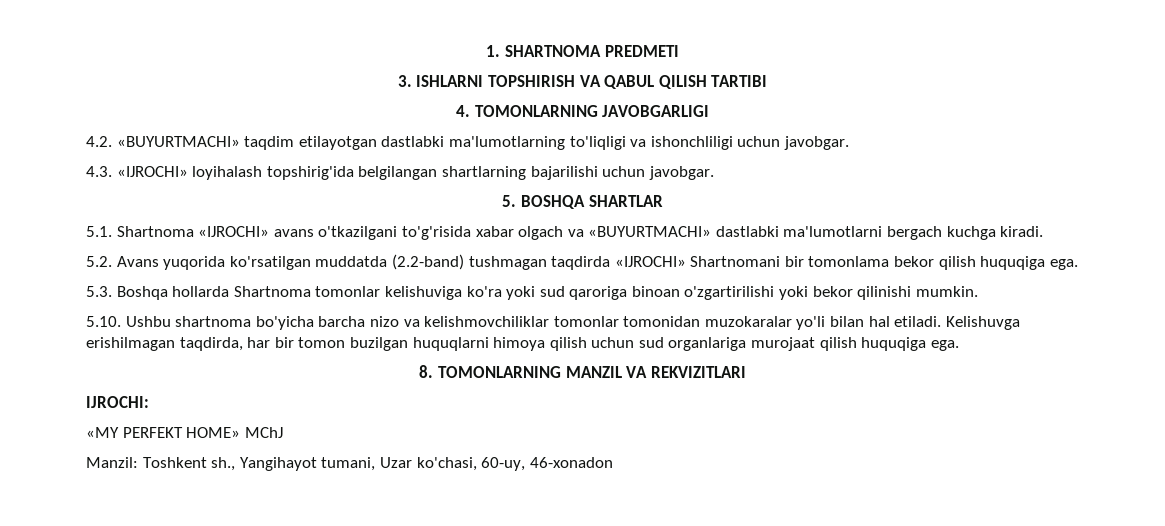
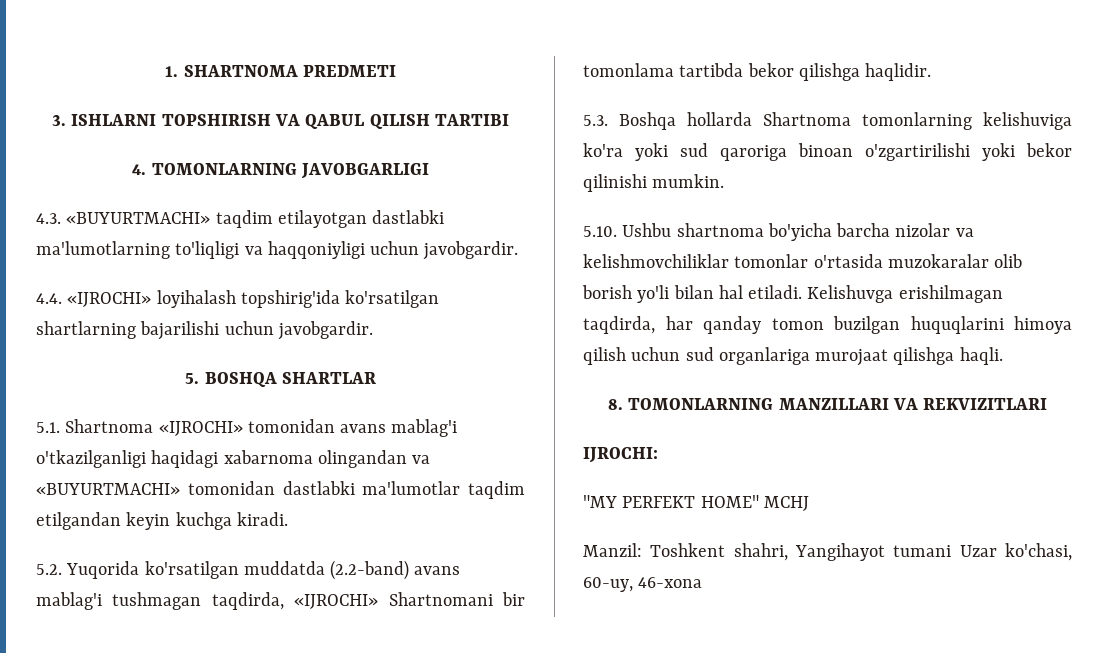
[86,136,112,147] 4.2. -> [36,213,61,224] 4.3.
[650,136,849,150] [86,166,112,177] ishonchliligi uchun javobgar. // 4.3. -> [267,241,519,260] [36,293,62,304] haqqoniyligi uchun javobgardir. // 4.4.
[358,166,438,180] belgilangan -> [345,290,440,308] ko'rsatilgan
[648,166,714,180] javobgar. -> [277,321,373,340] javobgardir.
[273,226,943,240] avans o'tkazilgani to'g'risida xabar olgach va «BUYURTMACHI» dastlabki ma'lumotlarni bergach -> [247,419,458,437] [36,450,431,468] [36,481,525,499] [36,512,171,530] tomonidan avans mablag'i o'tkazilganligi haqidagi xabarnoma olingandan va «BUYURTMACHI» tomonidan dastlabki ma'lumotlar taqdim etilgandan keyin
[116,256,226,270] Avans yuqorida -> [66,561,140,579] Yuqorida
[468,256,1078,270] tushmagan taqdirda «IJROCHI» Shartnomani bir tomonlama bekor qilish huquqiga ega. -> [414,566,461,575] [36,592,525,610] [583,63,932,81] avans mablag'i tushmagan taqdirda, «IJROCHI» Shartnomani bir tomonlama tartibda bekor qilishga haqlidir.
[315,286,381,297] tomonlar -> [862,112,972,130] tomonlarning
[369,316,399,327] nizo -> [895,223,951,237] nizolar
[623,316,792,327] tomonidan muzokaralar -> [813,254,1023,268] [582,285,632,299] o'rtasida muzokaralar olib borish
[274,337,294,348] bir -> [703,316,761,334] qanday
[412,337,489,351] huquqlarni -> [910,316,1004,334] huquqlarini
[819,337,959,351] qilish huquqiga ega. -> [893,347,1003,365] qilishga haqli.
[565,366,622,378] MANZIL -> [778,398,889,410] MANZILLARI
[86,427,283,438] «MY PERFEKT HOME» MChJ -> [583,495,809,511] "MY PERFEKT HOME" MCHJ
[211,457,376,471] sh., Yangihayot tumani, -> [733,543,952,561] shahri, Yangihayot tumani
[529,457,613,468] 46-xonadon -> [638,577,703,588] 46-xona

